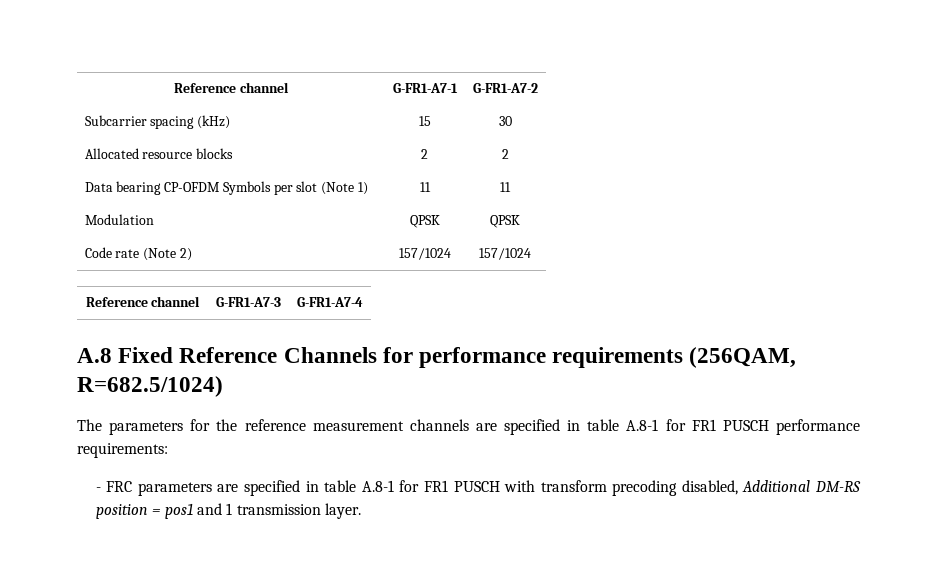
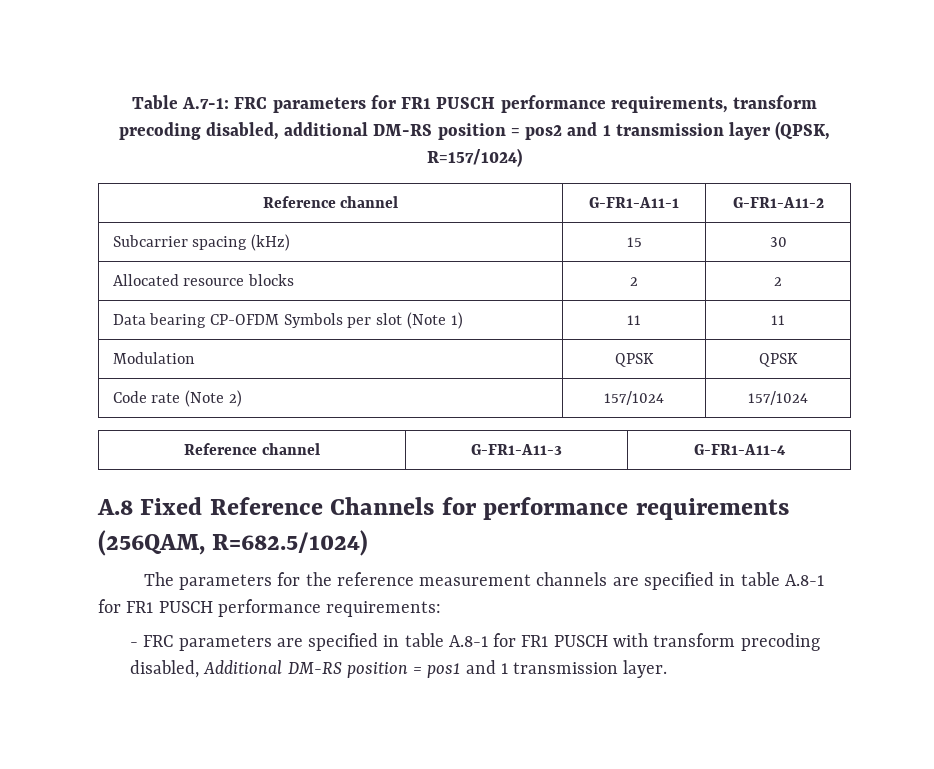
[174,82,289,93] [392,83,458,93] [472,83,538,93] Reference channel | G-FR1-A7-1 | G-FR1-A7-2 -> [131,95,818,113] [118,121,831,140] [427,148,522,167] [262,196,399,208] [589,197,679,208] [732,197,824,208] Table A.7-1: FRC parameters for FR1 PUSCH performance requirements, transform precoding disabled, additional DM-RS position = pos2 and 1 transmission layer (QPSK, R=157/1024) // Reference channel | G-FR1-A11-1 | G-FR1-A11-2
[215,297,281,307] [296,297,363,307] G-FR1-A7-3 | G-FR1-A7-4 -> [471,444,562,455] [693,444,786,455] G-FR1-A11-3 | G-FR1-A11-4

